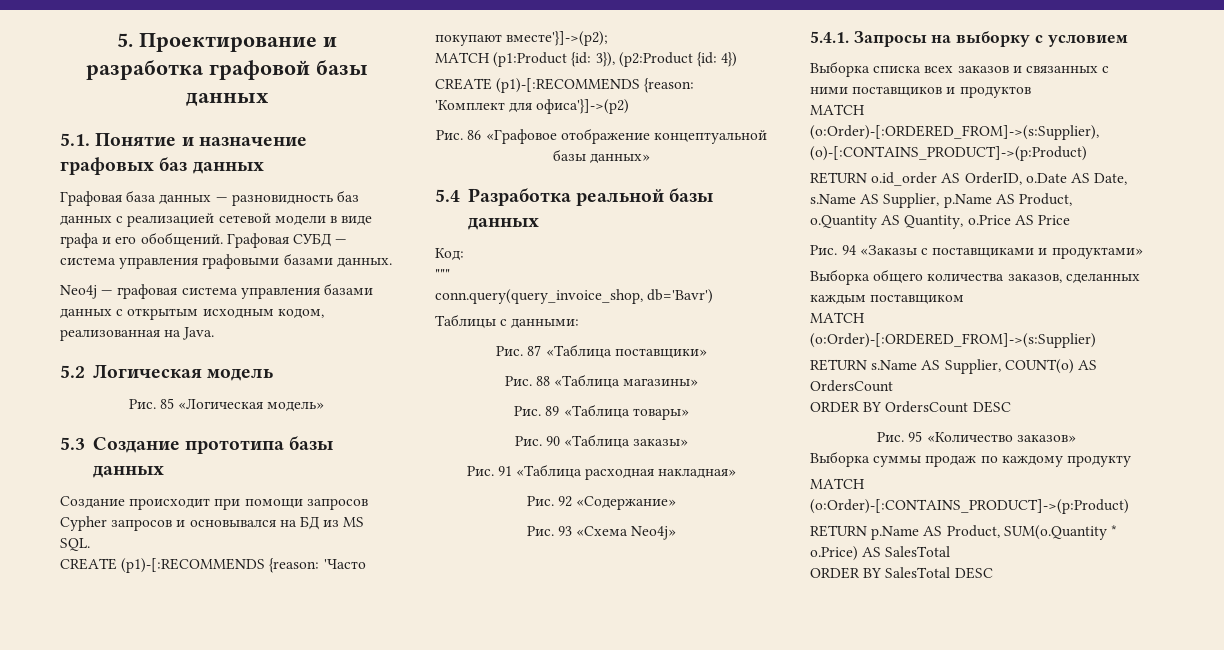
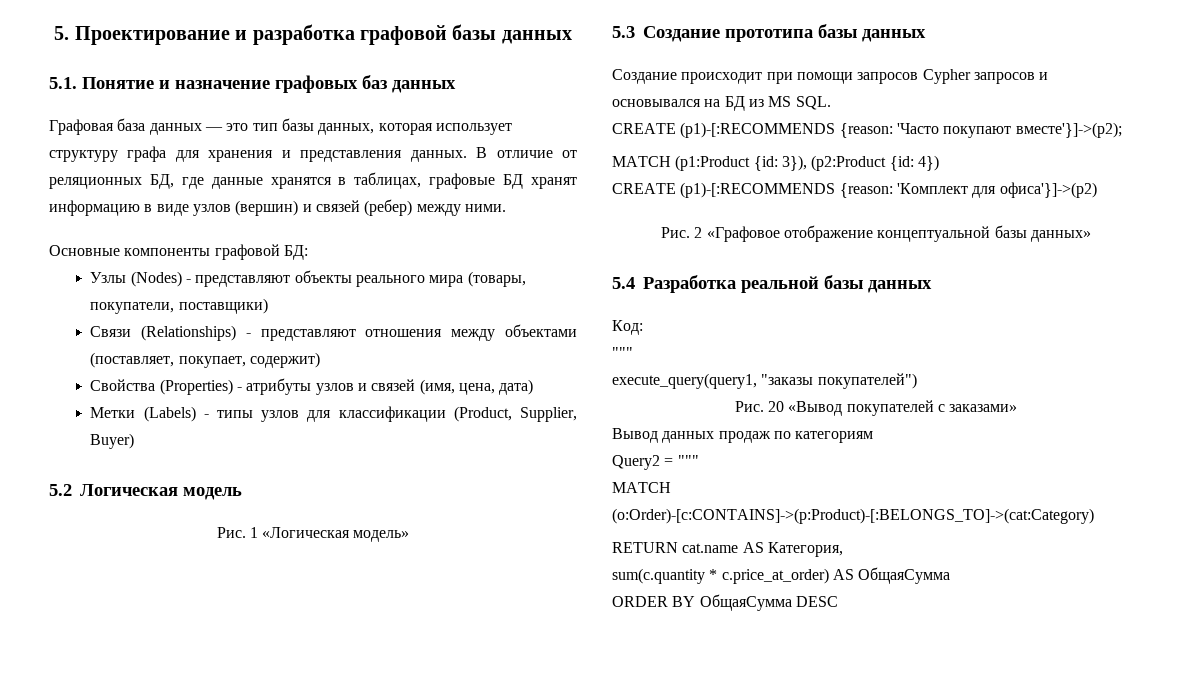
[231,190,359,206] [60,213,373,227] [60,232,348,248] [60,253,392,269] [60,283,373,299] [60,308,324,320] [60,327,215,341] разновидность баз данных с реализацией сетевой модели в виде графа и его обобщений. Графовая СУБД — система управления графовыми базами данных. // Neo4j — графовая система управления базами данных с открытым исходным кодом, реализованная на Java. -> [226,118,512,135] [49,146,578,162] [49,172,578,189] [49,199,506,216] [49,244,308,260] [90,270,526,287] [90,298,268,314] [90,324,577,341] [90,352,321,368] [90,378,534,395] [90,406,577,422] [90,433,135,449] это тип базы данных, которая использует структуру графа для хранения и представления данных. В отличие от реляционных БД, где данные хранятся в таблицах, графовые БД хранят информацию в виде узлов (вершин) и связей (ребер) между ними. // Основные компоненты графовой БД: // Узлы (Nodes) - представляют объекты реального мира (товары, покупатели, поставщики) // Связи (Relationships) - представляют отношения между объектами (поставляет, покупает, содержит) // Свойства (Properties) - атрибуты узлов и связей (имя, цена, дата) // Метки (Labels) - типы узлов для классификации (Product, Supplier, Buyer)
[159,398,174,409] 85 -> [249,527,258,538] 1
[467,130,482,140] 86 -> [694,227,703,238] 2
[435,289,714,304] [435,314,580,329] [496,344,707,359] [504,374,699,389] [514,404,689,420] [514,434,689,449] [466,464,737,480] [526,496,677,510] [526,526,677,540] [810,31,1128,47] [810,61,1110,77] [810,86,1031,98] [810,104,865,115] [810,125,1099,140] [810,146,1087,161] [810,172,1128,186] [810,193,1072,208] [810,215,1070,229] [810,245,1143,259] [810,269,1140,285] [810,294,965,305] [810,312,865,323] [810,333,1096,348] [810,359,1097,374] [810,380,893,392] [810,401,1011,413] [877,431,1076,442] [810,451,1131,467] [810,478,865,489] [810,499,1129,514] [810,525,1117,540] [810,546,951,561] [810,567,993,579] conn.query(query_invoice_shop, db='Bavr') // Таблицы с данными: // Рис. 87 «Таблица поставщики» // Рис. 88 «Таблица магазины» // Рис. 89 «Таблица товары» // Рис. 90 «Таблица заказы» // Рис. 91 «Таблица расходная накладная» // Рис. 92 «Содержание» // Рис. 93 «Схема Neo4j» // 5.4.1. Запросы на выборку с условием // Выборка списка всех заказов и связанных с ними поставщиков и продуктов // MATCH (o:Order)-[:ORDERED_FROM]->(s:Supplier), (o)-[:CONTAINS_PRODUCT]->(p:Product) // RETURN o.id_order AS OrderID, o.Date AS Date, s.Name AS Supplier, p.Name AS Product, o.Quantity AS Quantity, o.Price AS Price // Рис. 94 «Заказы с поставщиками и продуктами» // Выборка общего количества заказов, сделанных каждым поставщиком // MATCH (o:Order)-[:ORDERED_FROM]->(s:Supplier) // RETURN s.Name AS Supplier, COUNT(o) AS OrdersCount // ORDER BY OrdersCount DESC // Рис. 95 «Количество заказов» // Выборка суммы продаж по каждому продукту // MATCH (o:Order)-[:CONTAINS_PRODUCT]->(p:Product) // RETURN p.Name AS Product, SUM(o.Quantity * o.Price) AS SalesTotal // ORDER BY SalesTotal DESC -> [612,373,917,389] [734,400,1018,416] [612,428,874,443] [612,455,699,470] [612,482,671,493] [612,508,1094,524] [612,542,843,557] [612,567,951,584] [612,594,838,611] execute_query(query1, "заказы покупателей") // Рис. 20 «Вывод покупателей с заказами» // Вывод данных продаж по категориям // Query2 = """ // MATCH (o:Order)-[c:CONTAINS]->(p:Product)-[:BELONGS_TO]->(cat:Category) // RETURN cat.name AS Категория, // sum(c.quantity * c.price_at_order) AS ОбщаяСумма // ORDER BY ОбщаяСумма DESC

